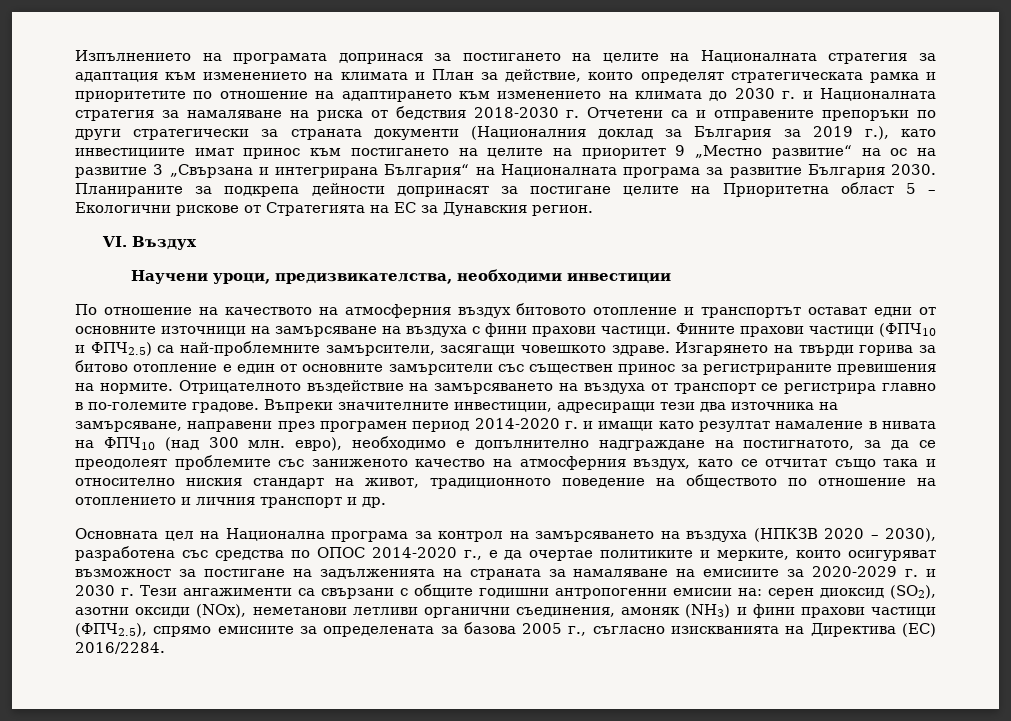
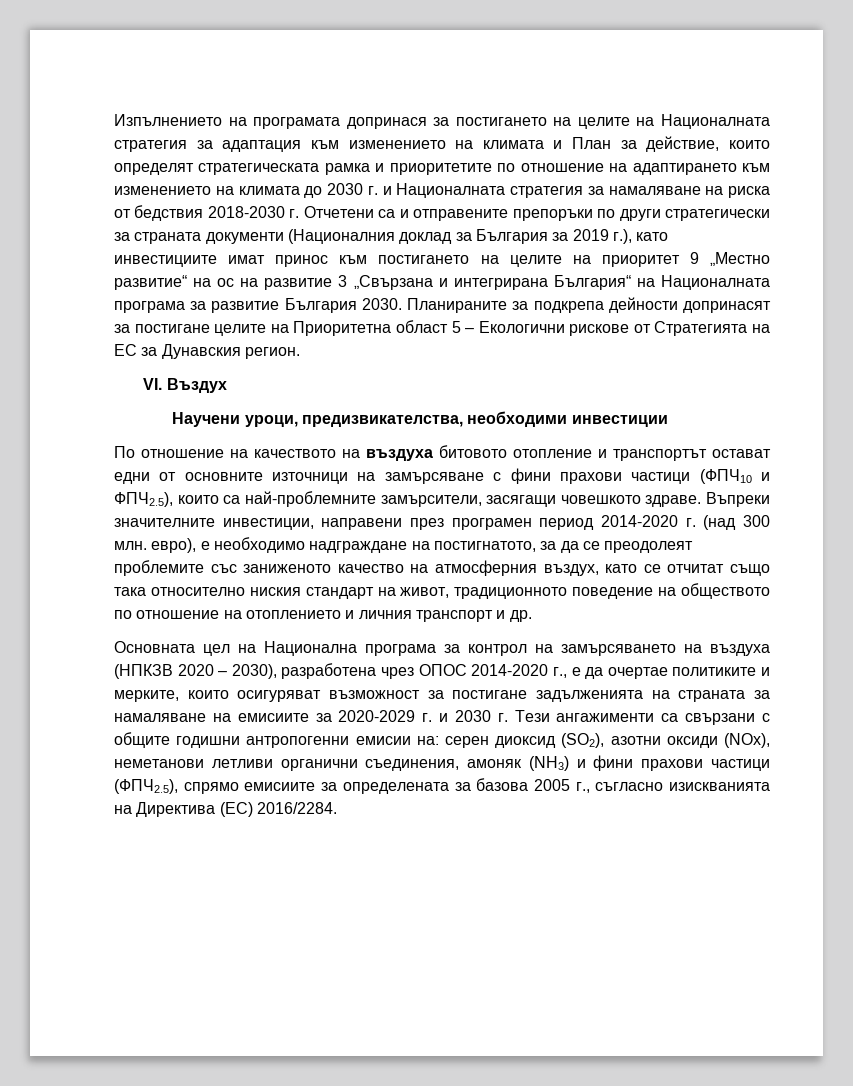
[344,304,511,318] атмосферния въздух -> [366,449,433,461] въздуха
[382,326,467,337] на въздуха -> (484, 478) none
[601,323,804,337] частици. Фините прахови -> (622, 478) none
[90,342,152,356] ФПЧ2.5) -> [114,492,219,507] ФПЧ2.5), които
[675,342,936,356] [75,360,936,375] [75,380,937,394] [75,399,838,413] [75,421,182,432] Изгарянето на твърди горива за битово отопление е един от основните замърсители със съществен принос за регистрираните превишения на нормите. Отрицателното въздействие на замърсяването на въздуха от транспорт се регистрира главно в по-големите градове. Въпреки значителните инвестиции, адресиращи тези два източника на замърсяване, -> [706,492,770,507] [114,518,314,530] Въпреки значителните инвестиции,
[583,421,936,432] [75,437,155,450] и имащи като резултат намаление в нивата на ФПЧ10 -> (696, 522) none
[352,436,589,450] необходимо е допълнително -> [200,537,305,553] е необходимо
[926,459,937,467] и -> (146, 591) none
[181,550,310,561] със средства по -> [381,667,415,679] чрез
[292,569,312,577] на -> (528, 694) none

